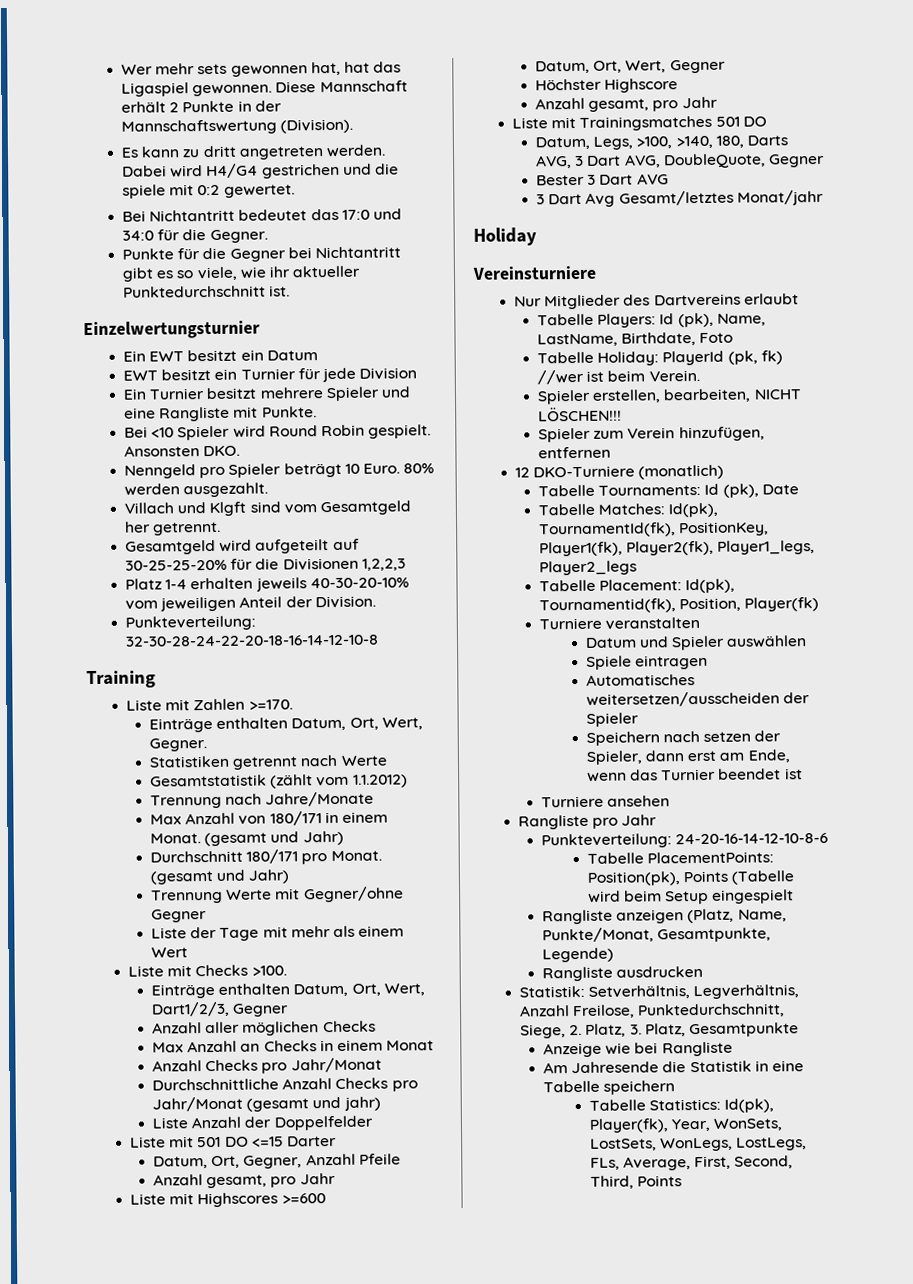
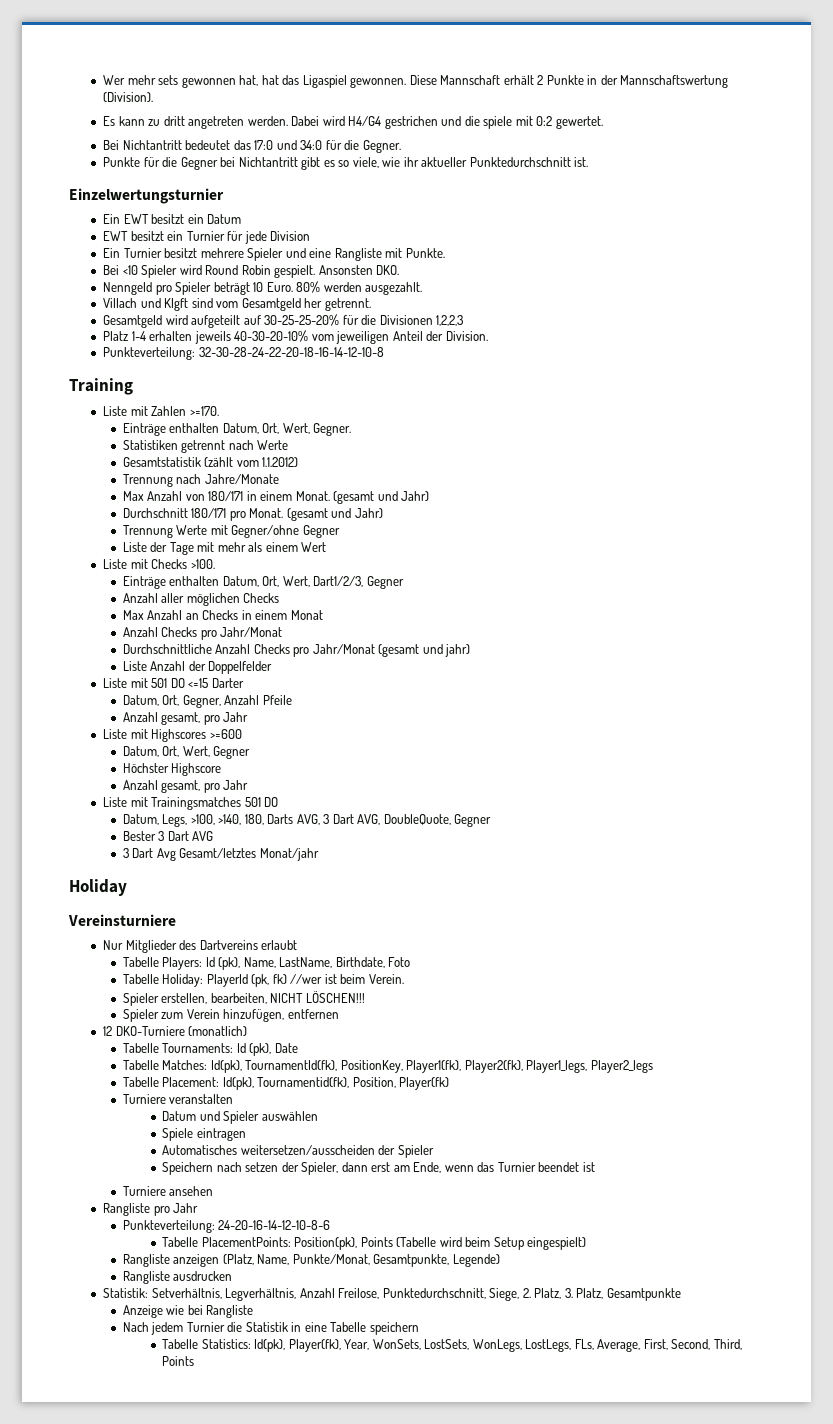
[712,889,795,904] eingespielt -> [527,1237,587,1250] eingespielt)
[542,1061,660,1074] Am Jahresende -> [122,1322,225,1335] Nach jedem Turnier

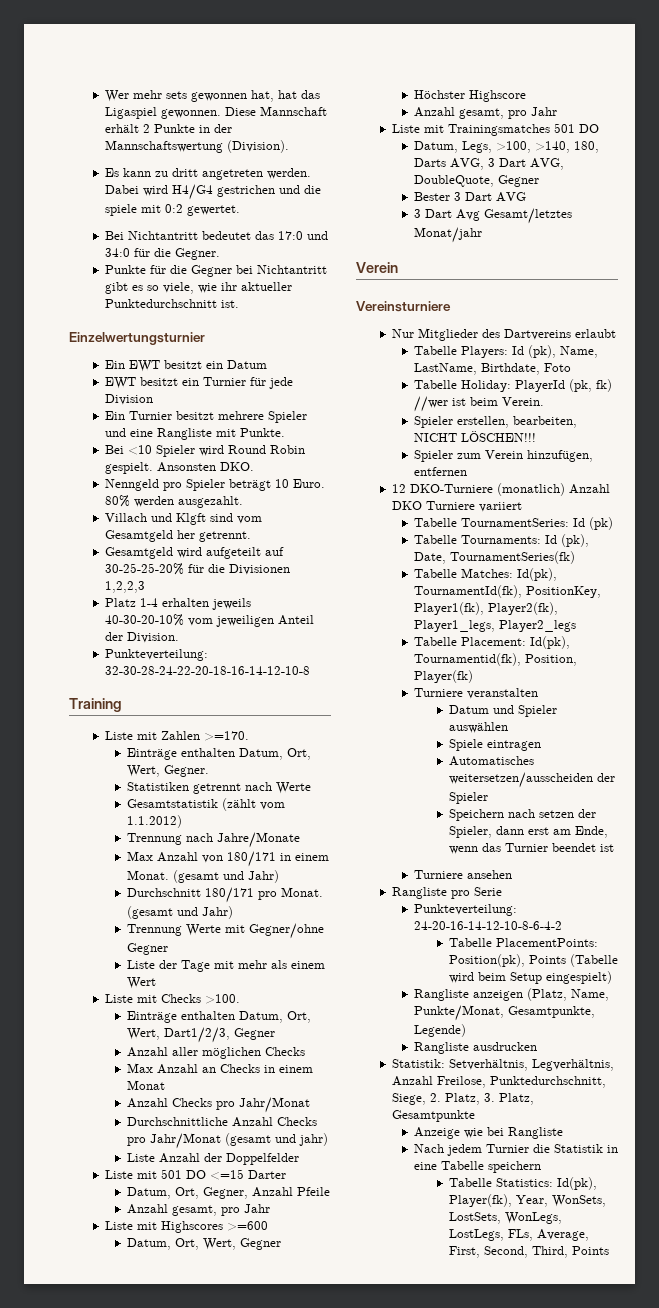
[69,879,127,896] Holiday -> [356,262,398,273] Verein
(248, 1031) none -> [569,484,611,494] [392,501,523,512] [413,517,613,530] Anzahl DKO Turniere variiert // Tabelle TournamentSeries: Id (pk)
[274,1043,298,1053] Date -> [413,551,575,564] Date, TournamentSeries(fk)
[173,1203,199,1213] [122,1220,331,1233] Jahr // Punkteverteilung: 24-20-16-14-12-10-8-6 -> [474,887,503,896] [413,904,517,916] [413,921,562,930] Serie // Punkteverteilung: 24-20-16-14-12-10-8-6-4-2

